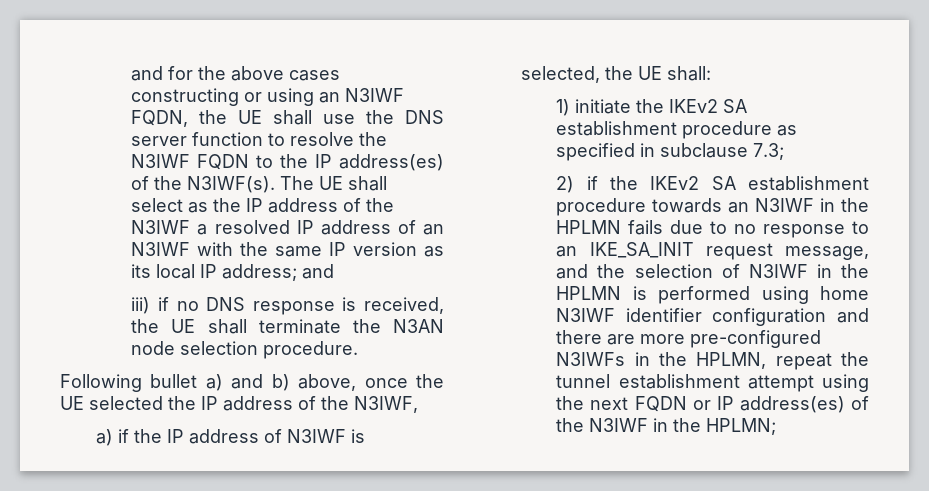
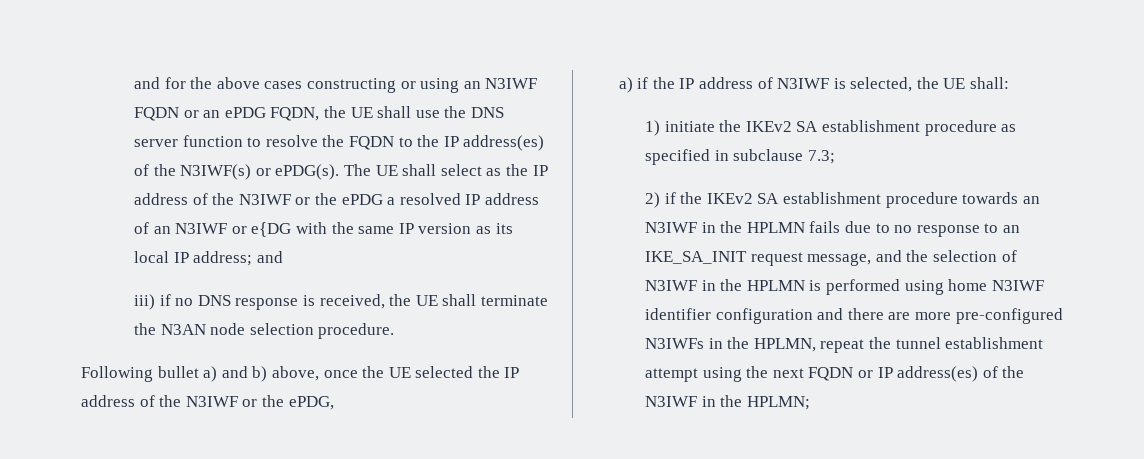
(405, 95) none -> [134,107,266,121] FQDN or an ePDG
[131,154,191,168] N3IWF -> (345, 141) none
[187,176,276,193] N3IWF(s). -> [180,164,340,180] N3IWF(s) or ePDG(s).
(191, 227) none -> [295,193,383,205] or the ePDG
(191, 249) none -> [231,222,292,237] or e{DG
[354,396,418,413] N3IWF, -> [185,395,334,410] N3IWF or the ePDG,

